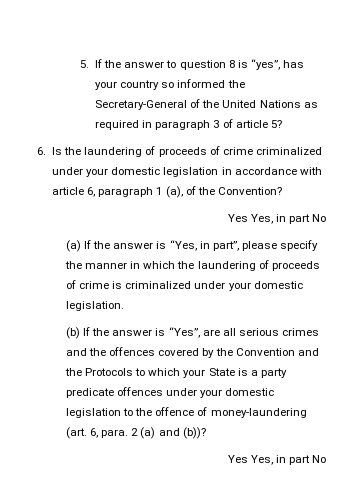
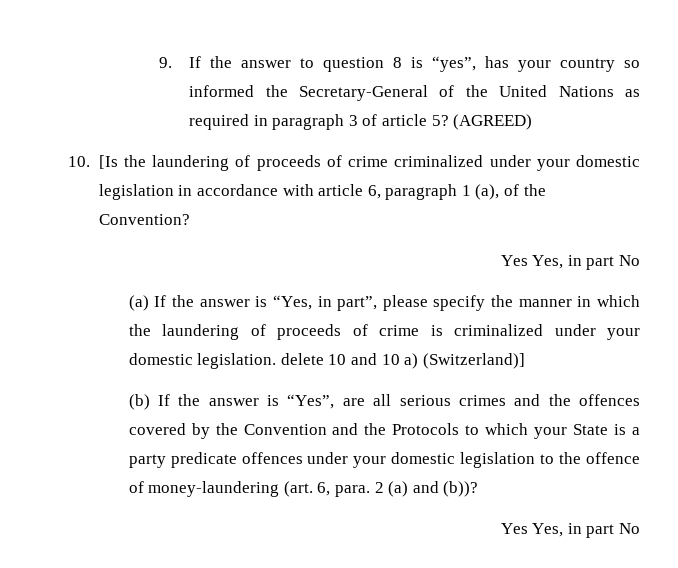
[80,60,90,68] 5. -> [158,57,172,68] 9.
[37,147,63,155] // 6. Is -> [453,114,533,130] [68,155,118,169] (AGREED) // 10. [Is
(124, 306) none -> [280,353,525,369] delete 10 and 10 a) (Switzerland)]

